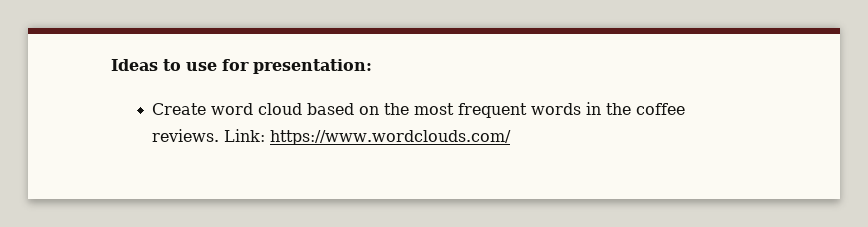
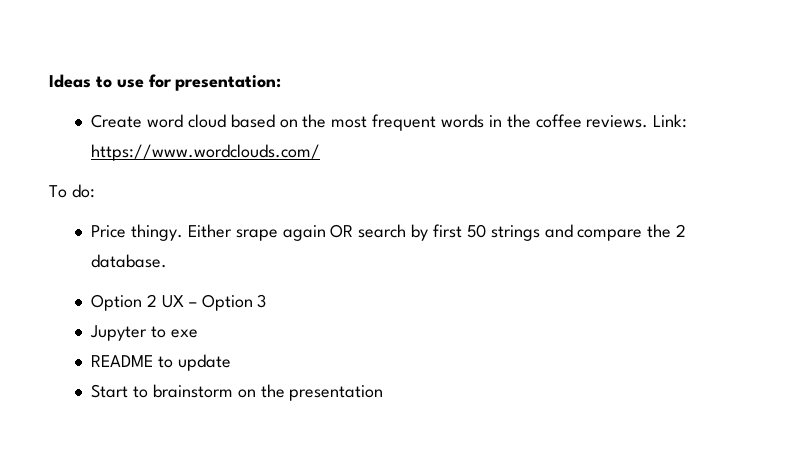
(512, 137) none -> [49,184,95,198] [91,224,687,241] [91,254,168,268] [91,294,267,311] [90,325,198,341] [91,354,231,371] [91,384,384,401] // To do: // Price thingy. Either srape again OR search by first 50 strings and compare the 2 database. // Option 2 UX – Option 3 // Jupyter to exe // README to update // Start to brainstorm on the presentation

